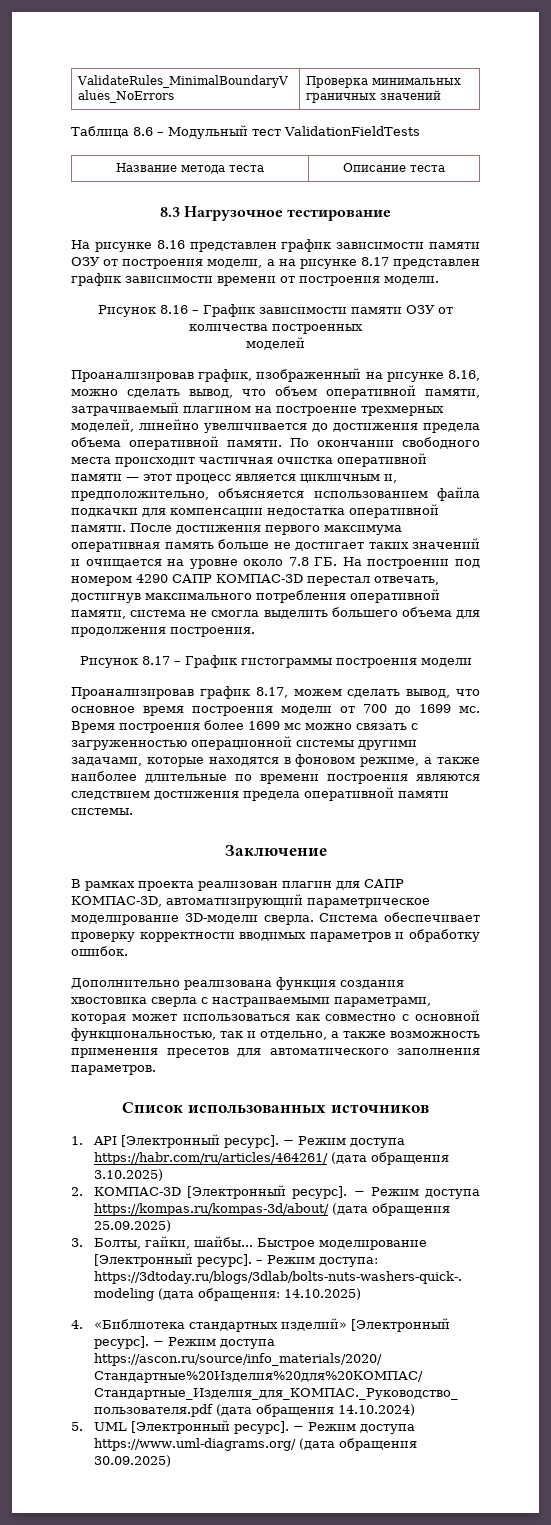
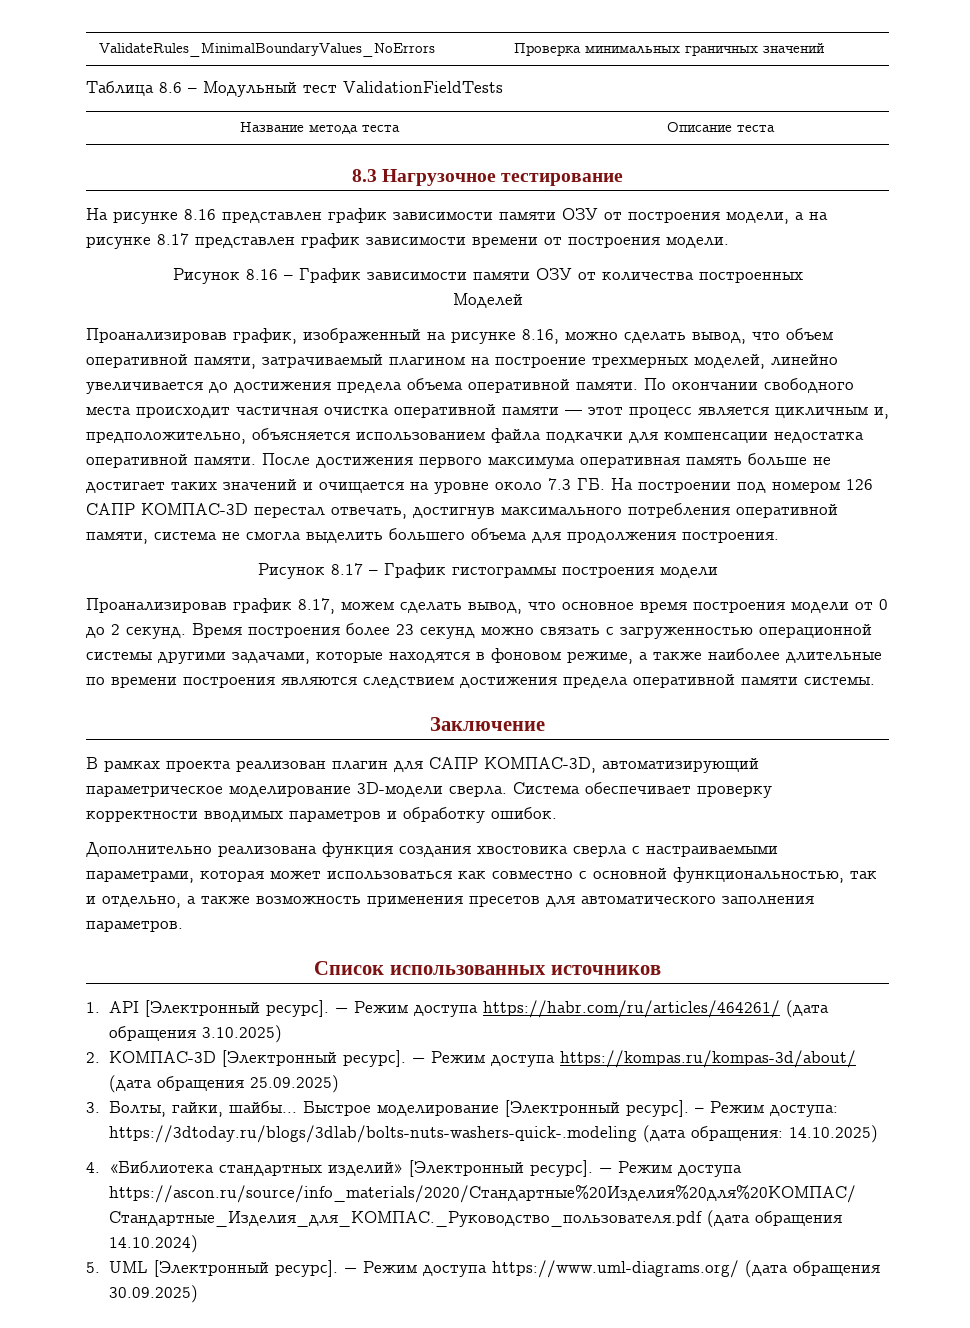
[246,337,305,350] моделей -> [452,293,523,308] Моделей
[288,557,309,566] 7.8 -> [548,478,571,490] 7.3
[136,574,168,583] 4290 -> [846,479,873,490] 126
[363,704,480,715] 700 до 1699 мс. -> [879,599,888,610] [86,624,186,639] 0 до 2 секунд.
[248,721,301,730] 1699 мс -> [396,624,475,639] 23 секунд

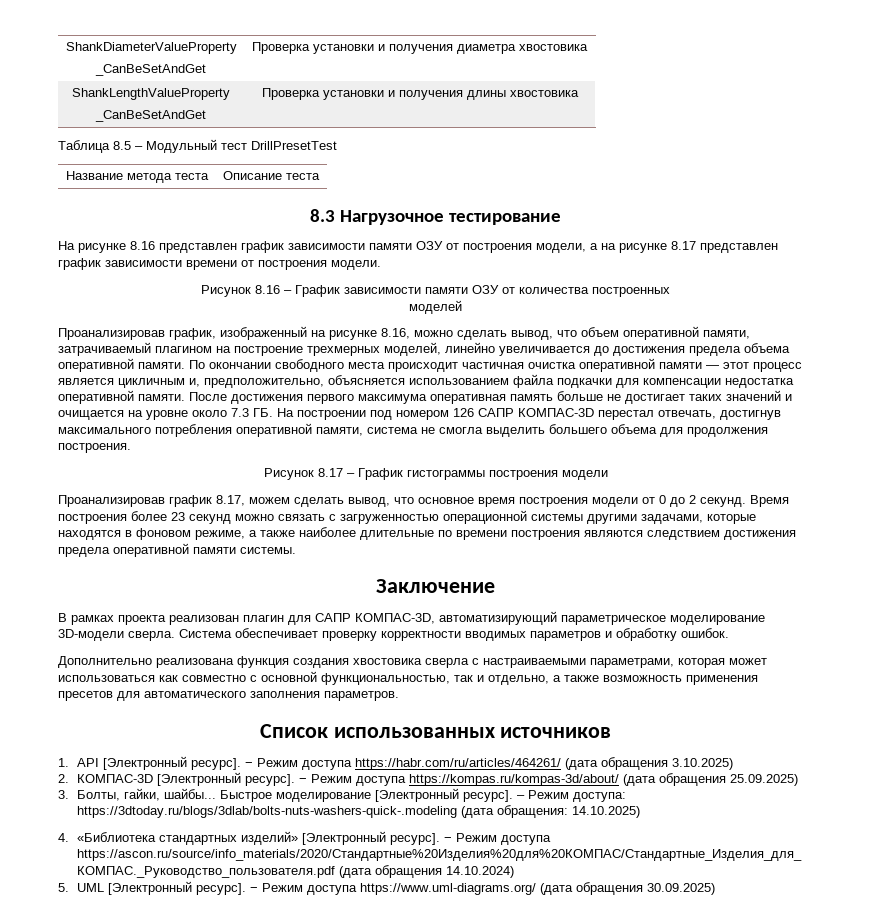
[99,42,436,57] [514,43,826,56] ValidateRules_MinimalBoundaryValues_NoErrors | Проверка минимальных граничных значений -> [65,42,237,54] [95,64,206,76] [252,42,588,54] [72,88,230,100] [95,110,206,122] [261,88,579,100] ShankDiameterValueProperty // _CanBeSetAndGet | Проверка установки и получения диаметра хвостовика // ShankLengthValueProperty // _CanBeSetAndGet | Проверка установки и получения длины хвостовика
[159,82,182,93] 8.6 -> [113,141,131,150] 8.5
[343,81,503,93] ValidationFieldTests -> [251,141,337,150] DrillPresetTest
[452,293,523,308] Моделей -> [409,300,462,314] моделей

